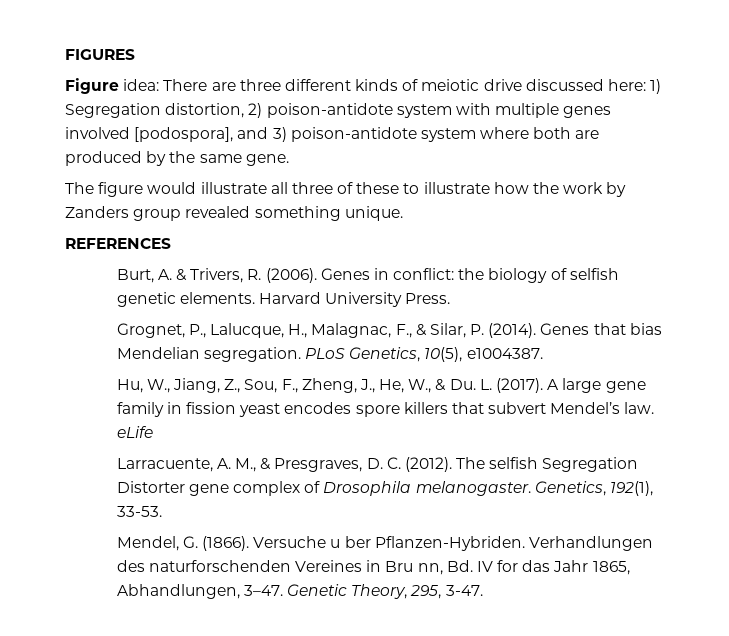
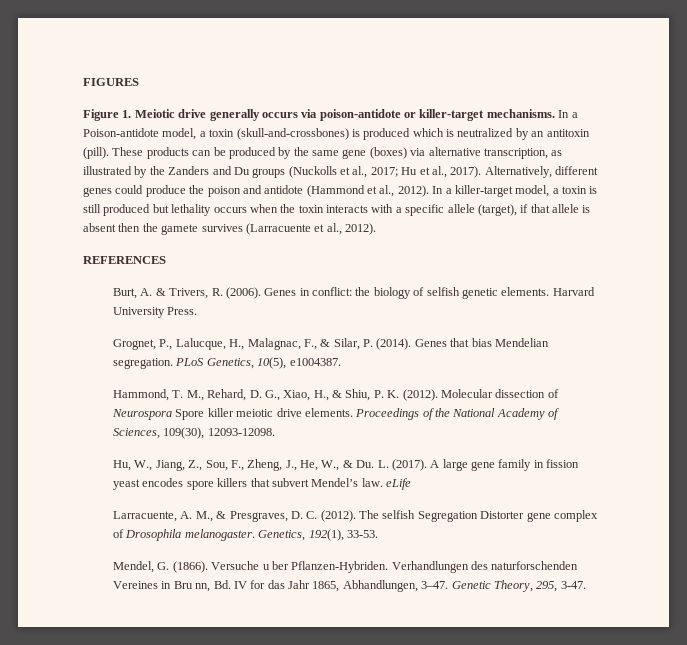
[123,79,662,94] [65,103,612,118] [65,127,600,142] [65,151,289,166] [65,182,627,197] [65,206,403,221] idea: There are three different kinds of meiotic drive discussed here: 1) Segregation distortion, 2) poison-antidote system with multiple genes involved [podospora], and 3) poison-antidote system where both are produced by the same gene. // The figure would illustrate all three of these to illustrate how the work by Zanders group revealed something unique. -> [122,109,578,121] [83,128,590,140] [83,147,563,159] [83,166,598,178] [83,185,598,197] [83,204,591,216] [83,223,376,235] 1. Meiotic drive generally occurs via poison-antidote or killer-target mechanisms. In a Poison-antidote model, a toxin (skull-and-crossbones) is produced which is neutralized by an antitoxin (pill). These products can be produced by the same gene (boxes) via alternative transcription, as illustrated by the Zanders and Du groups (Nuckolls et al., 2017; Hu et al., 2017). Alternatively, different genes could produce the poison and antidote (Hammond et al., 2012). In a killer-target model, a toxin is still produced but lethality occurs when the toxin interacts with a specific allele (target), if that allele is absent then the gamete survives (Larracuente et al., 2012).
(543, 353) none -> [113,389,559,401] [112,408,560,420] [113,427,275,439] // Hammond, T. M., Rehard, D. G., Xiao, H., & Shiu, P. K. (2012). Molecular dissection of Neurospora Spore killer meiotic drive elements. Proceedings of the National Academy of Sciences, 109(30), 12093-12098.

